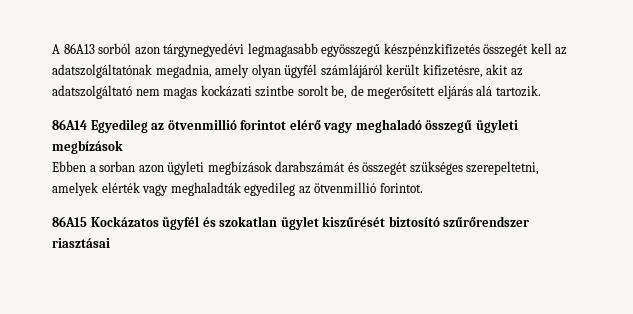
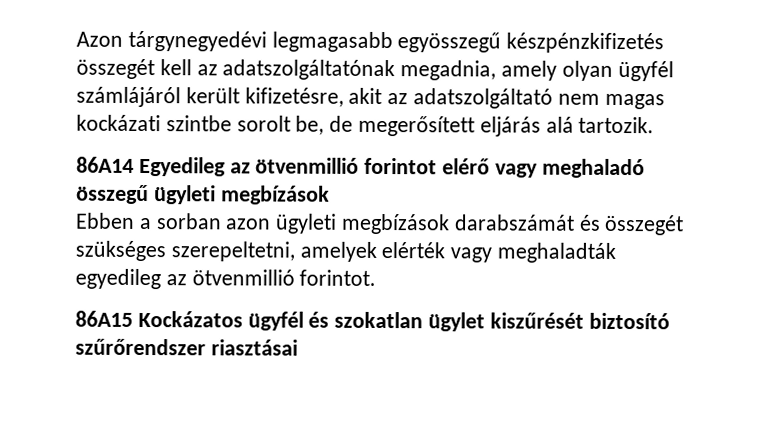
[52,43,160,55] A 86A13 sorból azon -> [76,31,123,47] Azon

